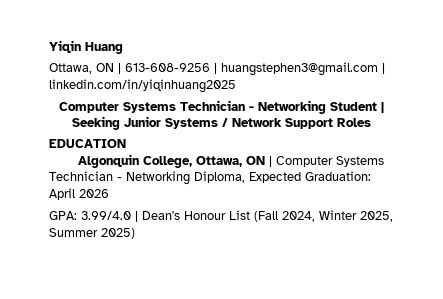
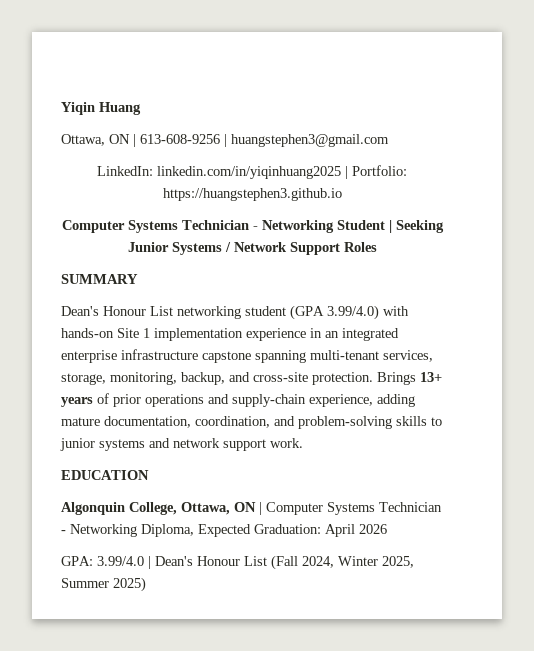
[382,63,385,74] [49,79,236,93] | linkedin.com/in/yiqinhuang2025 -> [97,165,407,179] [162,188,342,201] // LinkedIn: linkedin.com/in/yiqinhuang2025 | Portfolio: https://huangstephen3.github.io
(371, 122) none -> [61,274,138,284] [61,305,409,320] [61,328,399,341] [61,349,433,363] [61,372,442,385] [61,393,415,407] [61,416,442,429] [60,438,303,451] // SUMMARY // Dean's Honour List networking student (GPA 3.99/4.0) with hands-on Site 1 implementation experience in an integrated enterprise infrastructure capstone spanning multi-tenant services, storage, monitoring, backup, and cross-site protection. Brings 13+ years of prior operations and supply-chain experience, adding mature documentation, coordination, and problem-solving skills to junior systems and network support work.

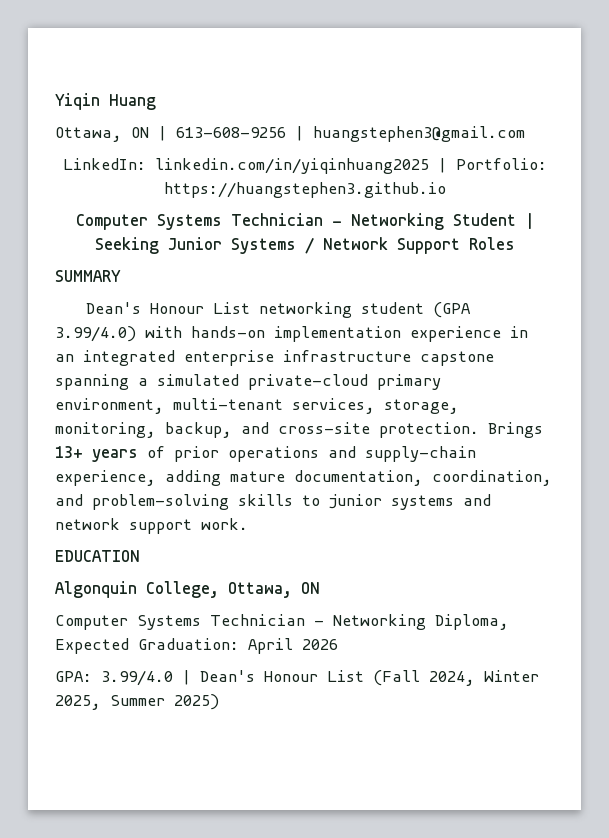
[117,328,150,338] Site 1 -> (265, 332) none
(306, 356) none -> [138,374,441,390] [55,398,164,414] a simulated private-cloud primary environment,
[259,502,262,515] | -> (320, 588) //

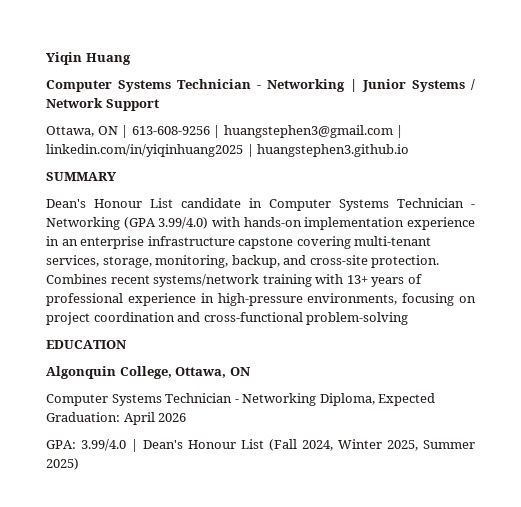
(156, 102) none -> [46,79,475,92] [46,98,159,111] // Computer Systems Technician - Networking | Junior Systems / Network Support
[62,158,146,170] // LinkedIn: -> [396,125,404,138] |
[455,158,547,170] [163,182,446,198] [75,213,534,230] [94,237,515,254] [55,270,121,282] [85,302,424,318] Portfolio: https://huangstephen3.github.io // Computer Systems Technician - Networking Student | Seeking Junior Systems / Network Support Roles // SUMMARY // Dean's Honour List networking student -> [257,144,410,157] [46,172,117,181] [46,198,475,211] [46,217,120,230] huangstephen3.github.io // SUMMARY // Dean's Honour List candidate in Computer Systems Technician - Networking
[83,350,175,366] integrated -> (78, 242) none
[55,374,441,390] [55,398,164,414] spanning a simulated private-cloud primary environment, -> [296,236,351,249] covering
[488,422,543,438] [55,446,476,462] [55,470,552,486] [55,494,491,510] [55,518,248,534] Brings 13+ years of prior operations and supply-chain experience, adding mature documentation, coordination, and problem-solving skills to junior systems and network support work. -> [46,274,422,287] [46,293,476,306] [46,312,409,325] Combines recent systems/network training with 13+ years of professional experience in high-pressure environments, focusing on project coordination and cross-functional problem-solving

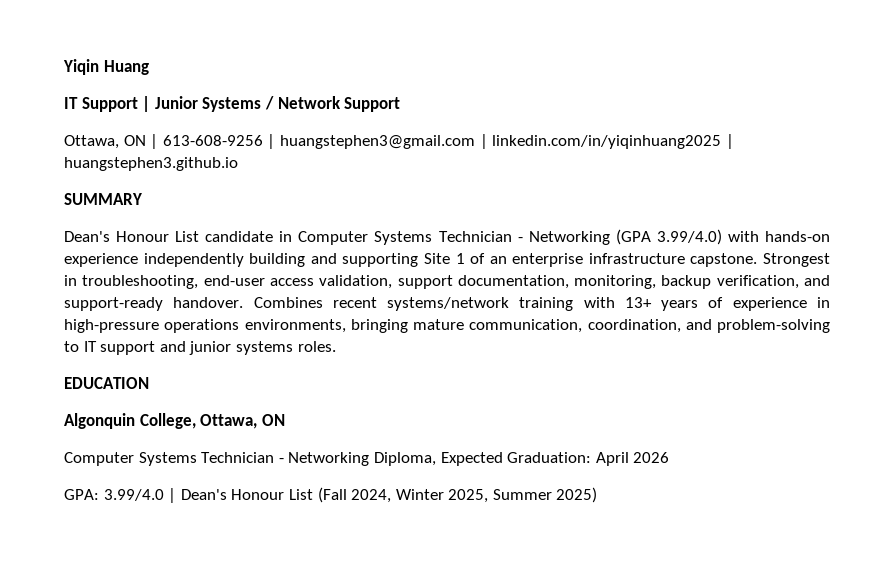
[46,79,345,92] Computer Systems Technician - Networking -> [64,97,138,112] IT Support
[304,217,475,230] [46,236,432,249] [46,255,440,268] implementation experience in an enterprise infrastructure capstone covering multi-tenant services, storage, monitoring, backup, and cross-site protection. -> [64,253,830,267] [64,275,830,289] [64,297,244,311] experience independently building and supporting Site 1 of an enterprise infrastructure capstone. Strongest in troubleshooting, end-user access validation, support documentation, monitoring, backup verification, and support-ready handover.
[46,293,123,306] professional -> (724, 302) none
[307,293,476,306] [46,312,409,325] environments, focusing on project coordination and cross-functional problem-solving -> [164,319,830,333] [64,341,336,355] operations environments, bringing mature communication, coordination, and problem-solving to IT support and junior systems roles.

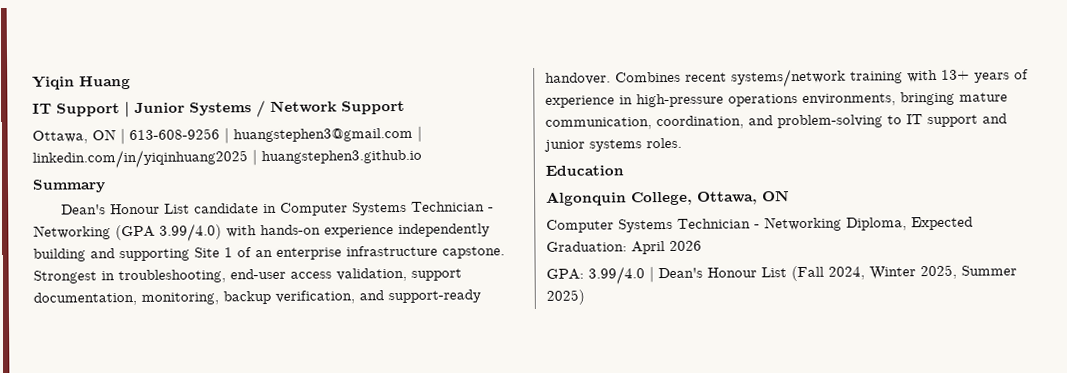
[64,193,142,205] SUMMARY -> [32,179,106,193] Summary
[64,377,149,389] EDUCATION -> [545,165,624,176] Education

